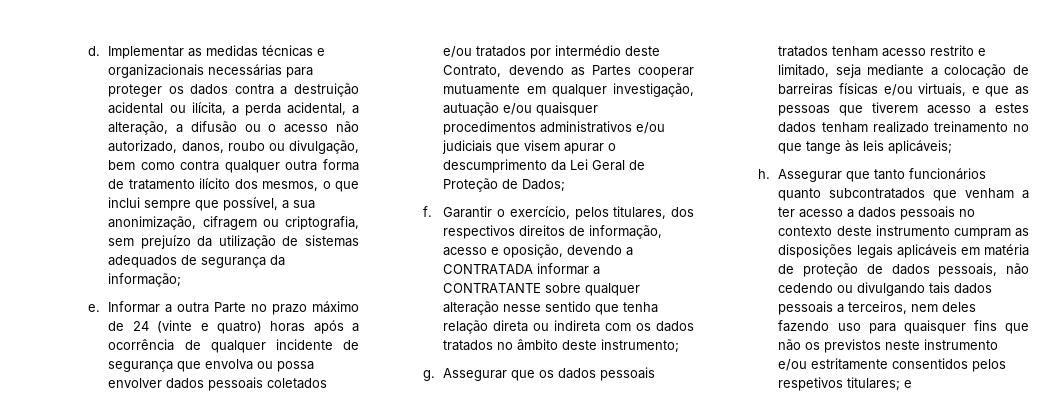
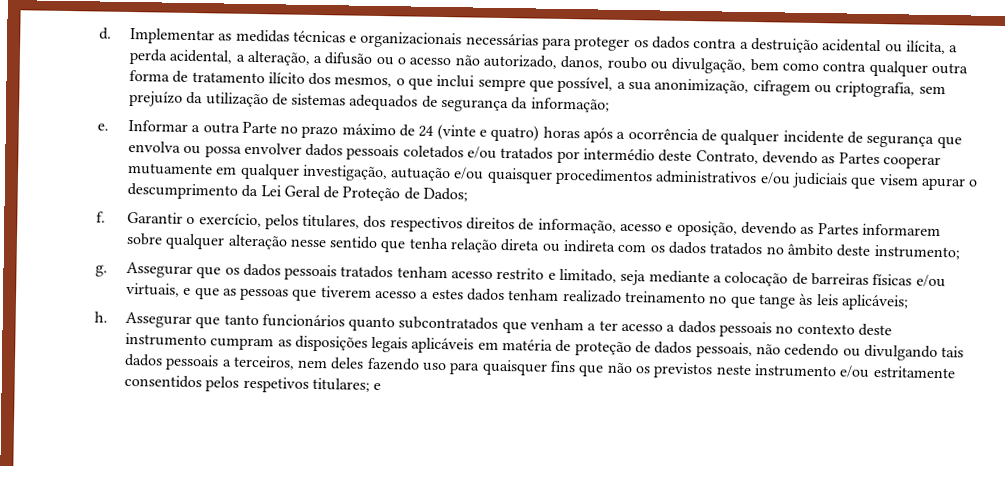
[626,247,634,256] [443,263,601,275] [443,283,542,293] a CONTRATADA informar a CONTRATANTE -> [800,223,942,237] as Partes informarem

